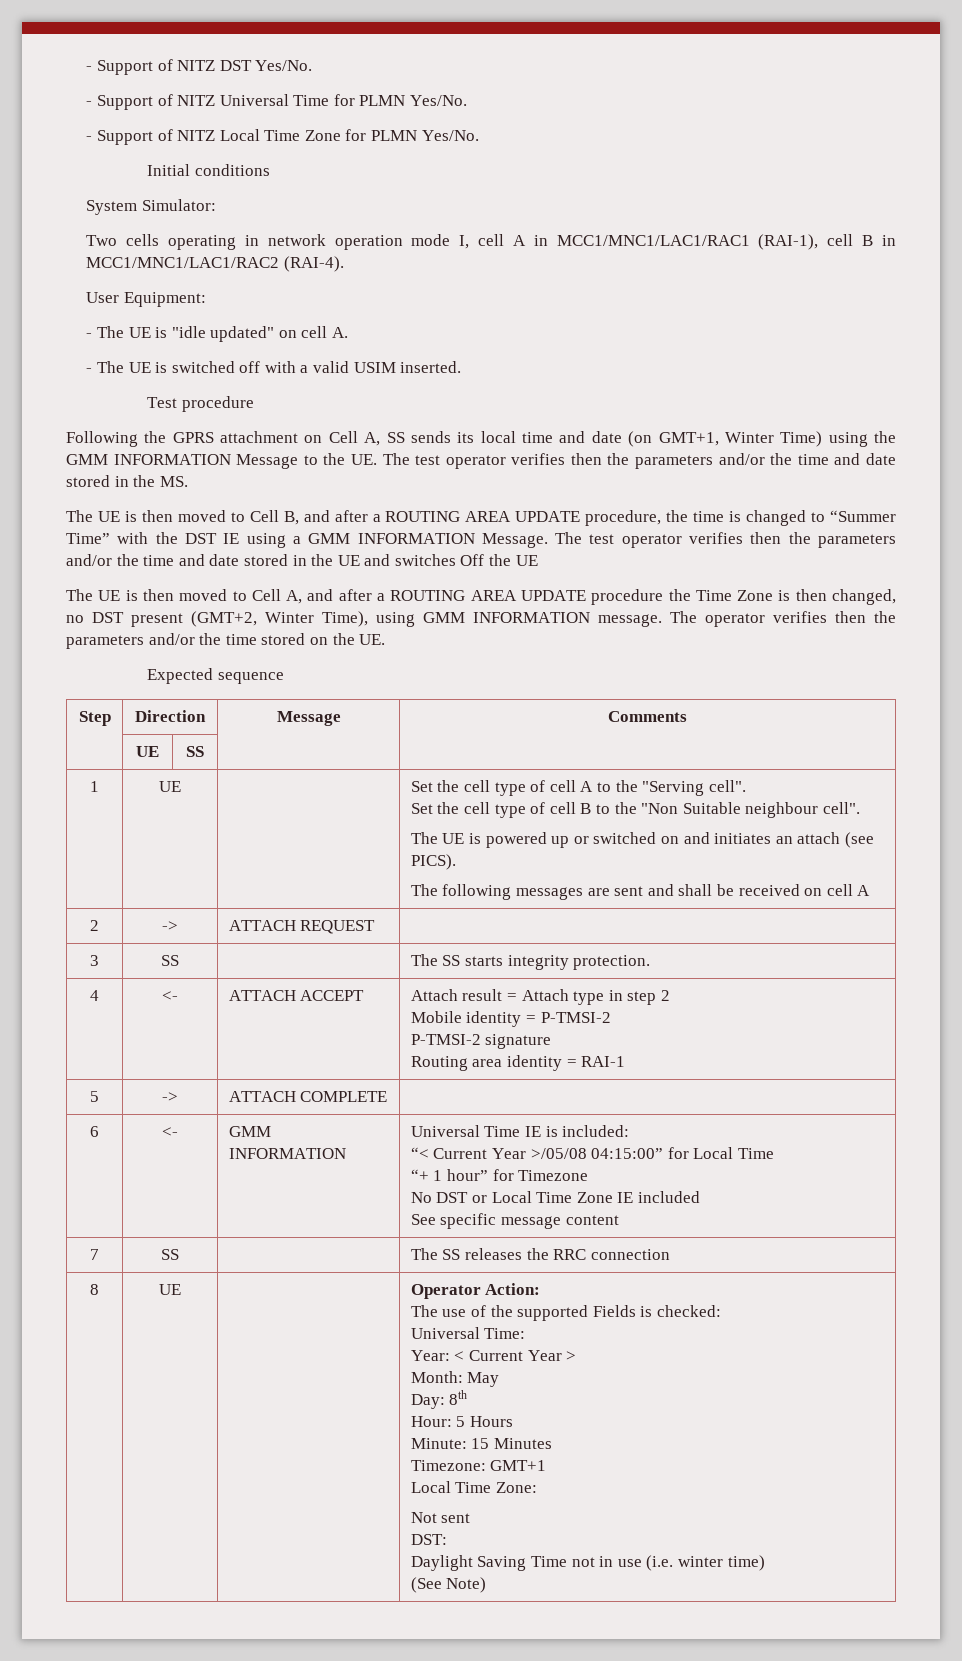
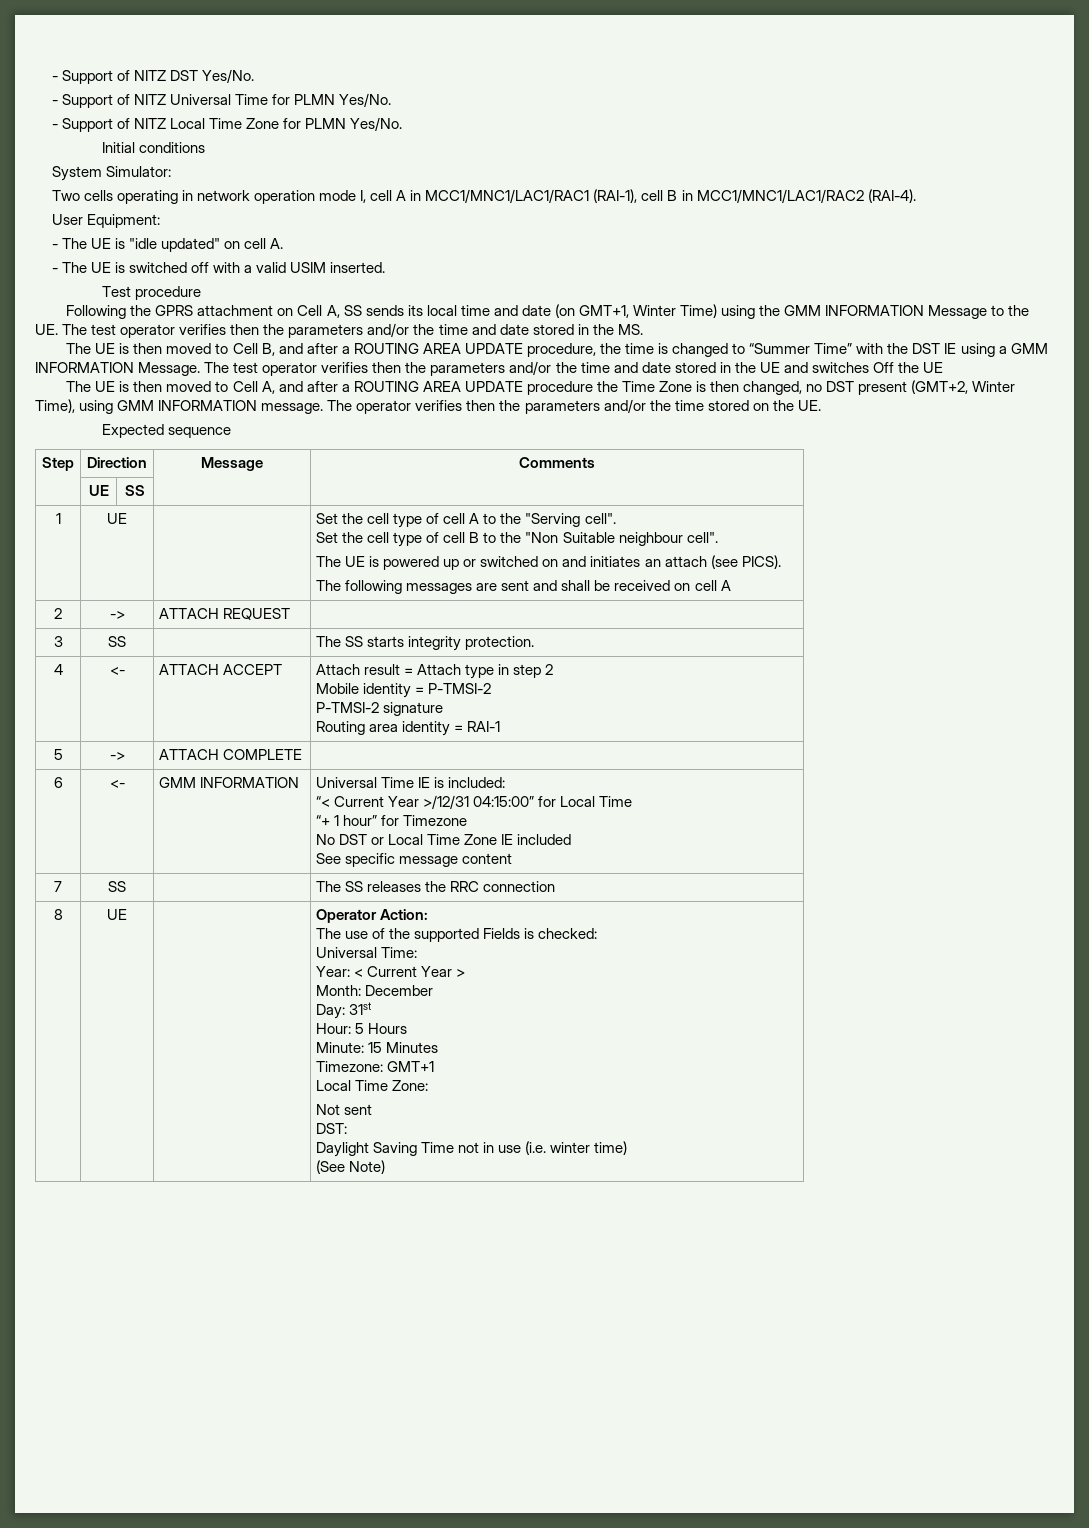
[530,1148,587,1159] >/05/08 -> [423,795,470,809] >/12/31
[467,1372,500,1387] May -> [365,985,434,996] December
[449,1390,468,1405] 8th -> [349,1002,372,1015] 31st

